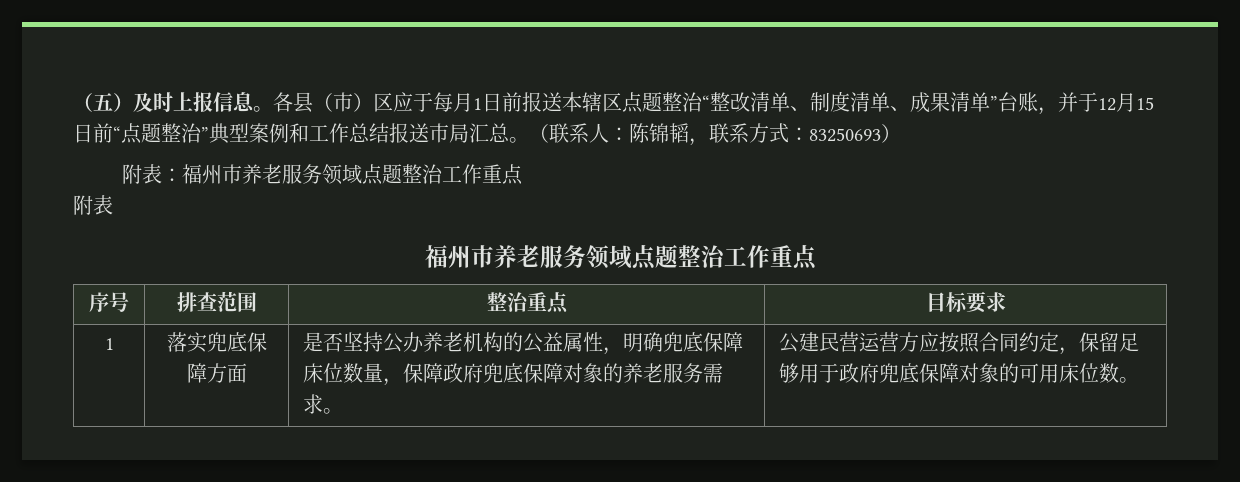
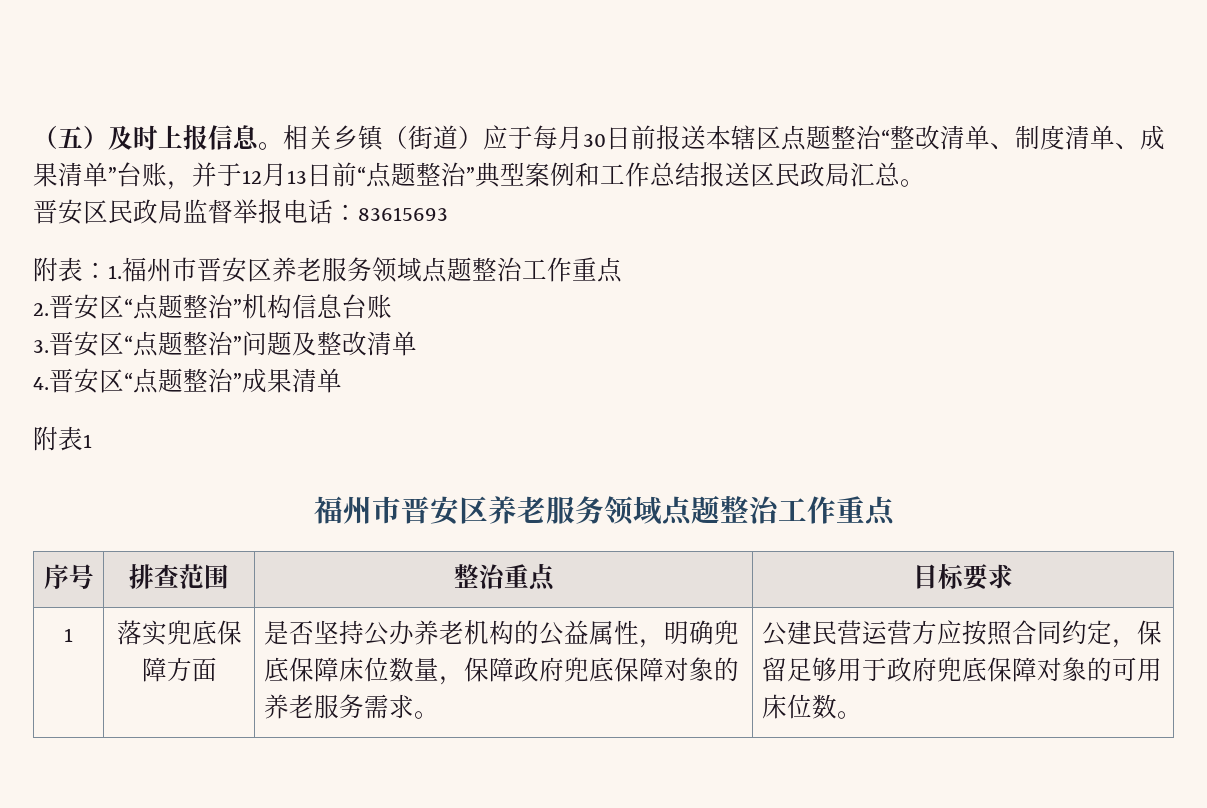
[273,92,393,113] 各县（市）区 -> [283,125,483,151] 相关乡镇（街道）
[473,98,482,110] 1 -> [583,134,606,147] 30
[1136,97,1154,110] 15 -> [287,170,307,184] 13
[429,123,449,143] 市 -> [750,162,825,187] 区民政
[529,123,901,146] [122,164,524,185] [73,195,113,215] [424,245,494,268] （联系人：陈锦韬，联系方式：83250693） // 附表：福州市养老服务领域点题整治工作重点 // 附表 // 福州市 -> [33,199,448,225] [33,257,622,283] [33,294,392,320] [33,331,417,357] [33,368,342,394] [33,426,92,451] [313,496,488,525] // 晋安区民政局监督举报电话：83615693 // 附表：1.福州市晋安区养老服务领域点题整治工作重点 // 2.晋安区“点题整治”机构信息台账 // 3.晋安区“点题整治”问题及整改清单 // 4.晋安区“点题整治”成果清单 // 附表1 // 福州市晋安区

